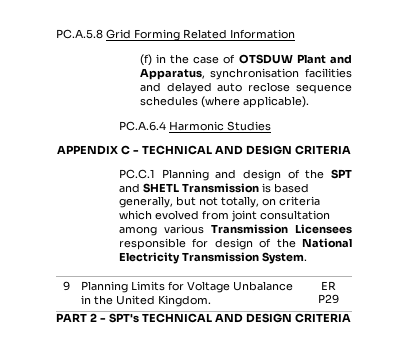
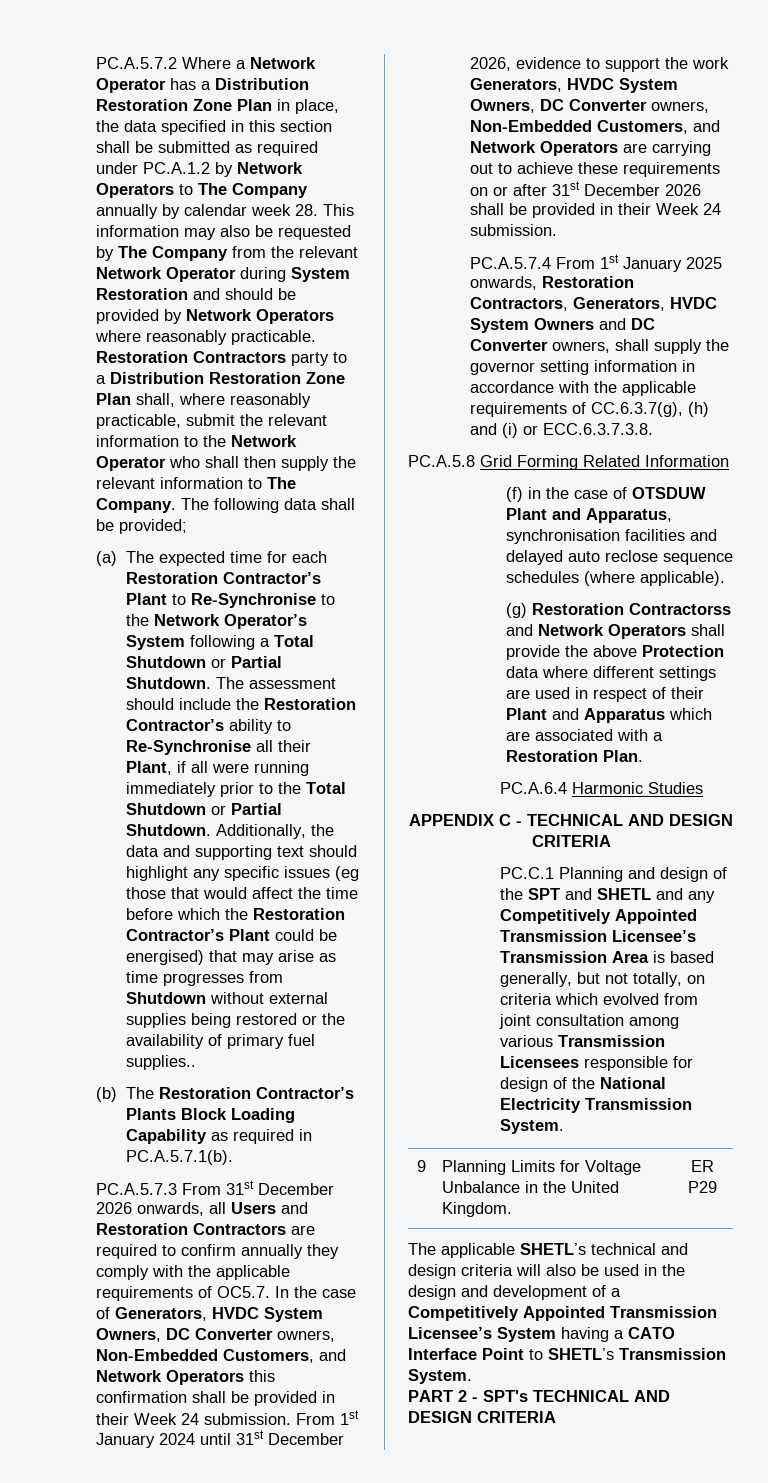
(56, 34) none -> [95,57,316,69] [95,78,309,93] [95,99,339,114] [95,120,332,135] [95,141,318,156] [95,162,303,177] [95,183,308,198] [95,204,354,219] [95,225,351,240] [95,246,358,261] [95,267,350,282] [95,288,296,300] [95,309,334,324] [94,330,316,345] [95,351,347,366] [95,372,345,384] [95,393,311,408] [95,414,327,429] [95,435,297,447] [95,456,356,471] [95,477,296,489] [95,498,355,513] [95,519,187,534] [95,551,328,566] [126,572,322,584] [126,593,336,608] [126,614,308,629] [126,635,315,650] [126,656,283,668] [126,677,337,689] [126,698,357,710] [126,719,292,734] [126,740,312,755] [126,761,310,776] [126,782,347,797] [126,803,283,815] [126,824,335,839] [126,845,358,860] [126,866,360,881] [126,887,359,899] [126,908,346,920] [126,929,338,941] [126,950,337,965] [126,971,284,986] [126,992,329,1004] [126,1013,346,1028] [126,1034,316,1049] [126,1055,197,1070] [95,1087,355,1102] [126,1108,296,1123] [126,1129,313,1144] [126,1150,234,1165] [95,1180,334,1195] [95,1202,308,1216] [95,1223,315,1235] [95,1244,339,1259] [95,1265,290,1280] [95,1286,356,1301] [95,1307,323,1322] [95,1328,335,1342] [95,1349,346,1363] [95,1370,275,1385] [95,1391,335,1406] [95,1410,359,1425] [95,1430,344,1448] [469,57,729,72] [469,78,678,93] [469,99,709,113] [469,120,720,134] [469,141,711,156] [469,162,720,177] [469,181,701,196] [469,203,721,218] [469,224,557,236] [469,254,722,272] [469,276,634,290] [469,297,717,311] [469,318,655,333] [469,339,729,354] [469,360,695,375] [469,381,696,396] [469,402,709,417] [469,423,653,438] PC.A.5.7.2 Where a Network Operator has a Distribution Restoration Zone Plan in place, the data specified in this section shall be submitted as required under PC.A.1.2 by Network Operators to The Company annually by calendar week 28. This information may also be requested by The Company from the relevant Network Operator during System Restoration and should be provided by Network Operators where reasonably practicable. Restoration Contractors party to a Distribution Restoration Zone Plan shall, where reasonably practicable, submit the relevant information to the Network Operator who shall then supply the relevant information to The Company. The following data shall be provided; // (a) The expected time for each Restoration Contractor’s Plant to Re-Synchronise to the Network Operator’s System following a Total Shutdown or Partial Shutdown. The assessment should include the Restoration Contractor’s ability to Re-Synchronise all their Plant, if all were running immediately prior to the Total Shutdown or Partial Shutdown. Additionally, the data and supporting text should highlight any specific issues (eg those that would affect the time before which the Restoration Contractor’s Plant could be energised) that may arise as time progresses from Shutdown without external supplies being restored or the availability of primary fuel supplies.. // (b) The Restoration Contractor’s Plants Block Loading Capability as required in PC.A.5.7.1(b). // PC.A.5.7.3 From 31st December 2026 onwards, all Users and Restoration Contractors are required to confirm annually they comply with the applicable requirements of OC5.7. In the case of Generators, HVDC System Owners, DC Converter owners, Non-Embedded Customers, and Network Operators this confirmation shall be provided in their Week 24 submission. From 1st January 2024 until 31st December 2026, evidence to support the work Generators, HVDC System Owners, DC Converter owners, Non-Embedded Customers, and Network Operators are carrying out to achieve these requirements on or after 31st December 2026 shall be provided in their Week 24 submission. // PC.A.5.7.4 From 1st January 2025 onwards, Restoration Contractors, Generators, HVDC System Owners and DC Converter owners, shall supply the governor setting information in accordance with the applicable requirements of CC.6.3.7(g), (h) and (i) or ECC.6.3.7.3.8. //
(309, 102) none -> [505,603,731,618] [505,624,725,639] [505,645,724,660] [505,666,716,681] [505,687,704,702] [505,708,712,723] [505,729,663,741] [505,750,643,762] // (g) Restoration Contractorss and Network Operators shall provide the above Protection data where different settings are used in respect of their Plant and Apparatus which are associated with a Restoration Plan.
[181,183,259,193] Transmission -> [656,888,716,903] [500,909,698,924] [500,930,697,942] [500,951,650,963] and any Competitively Appointed Transmission Licensee’s Transmission Area
(339, 299) none -> [408,1243,688,1258] [408,1264,685,1279] [408,1285,621,1300] [408,1306,717,1321] [408,1327,675,1342] [408,1348,726,1360] [408,1369,472,1384] // The applicable SHETL’s technical and design criteria will also be used in the design and development of a Competitively Appointed Transmission Licensee’s System having a CATO Interface Point to SHETL’s Transmission System.

